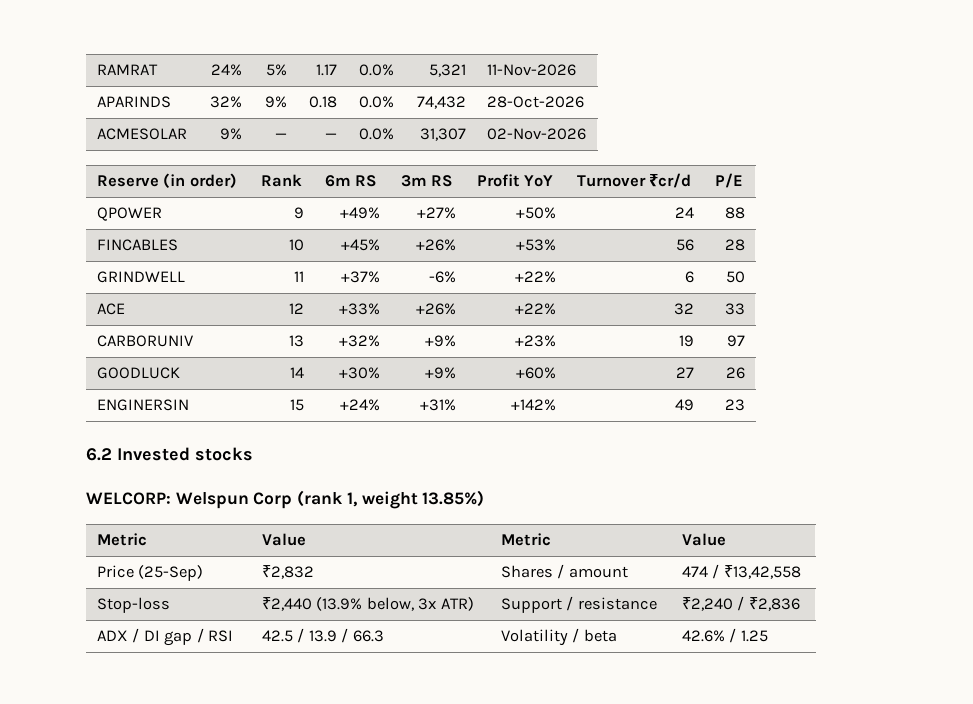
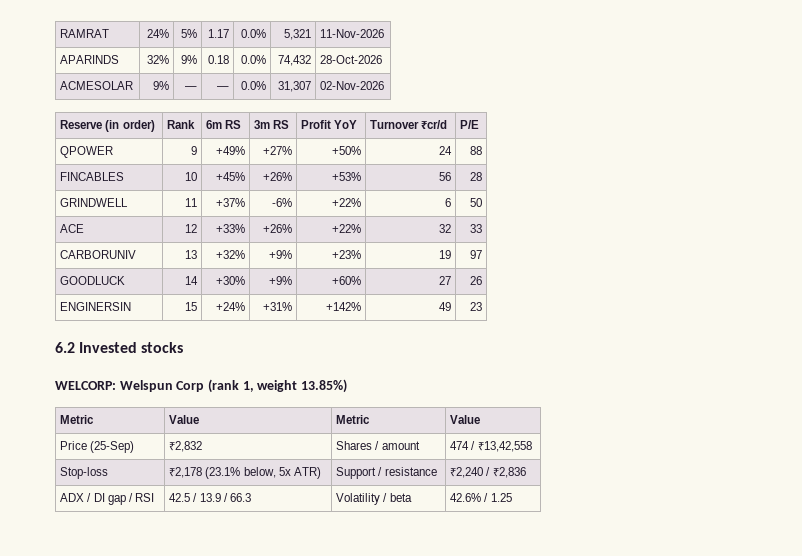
[261,597,437,611] ₹2,440 (13.9% below, 3x -> [169,467,291,479] ₹2,178 (23.1% below, 5x

